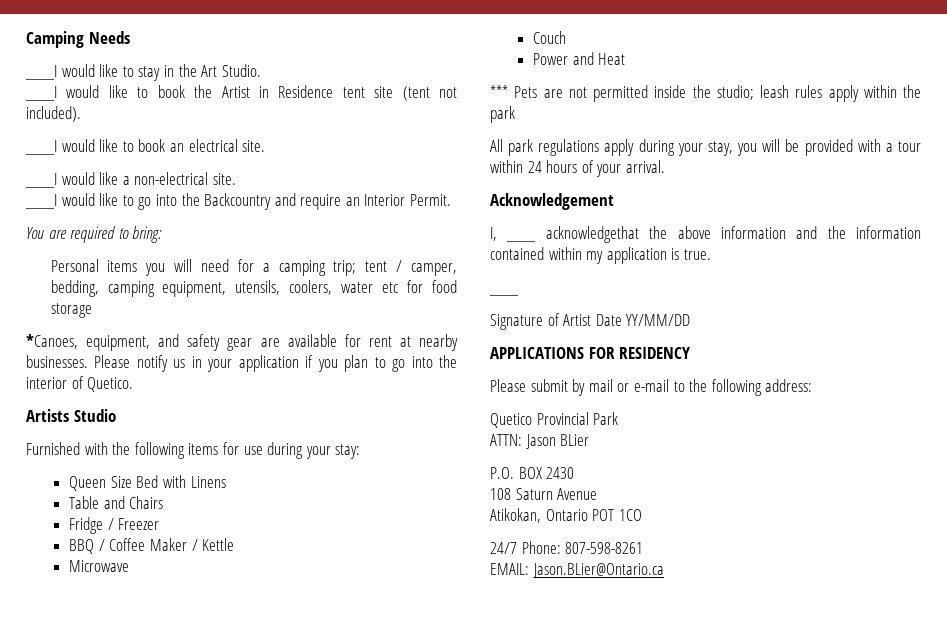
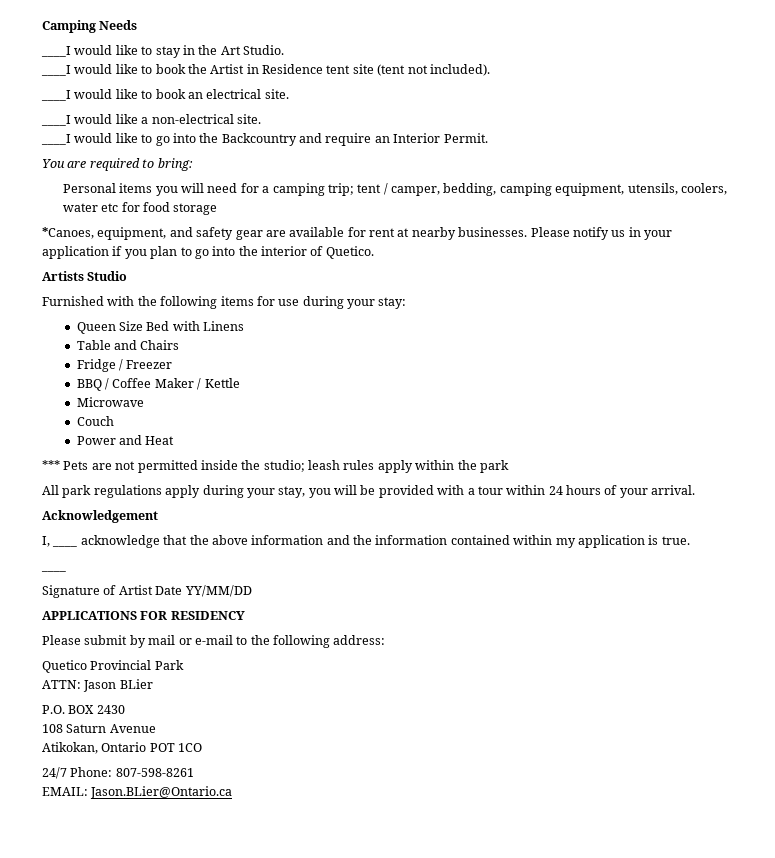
[545,226,639,243] acknowledgethat -> [80,535,188,548] acknowledge that

